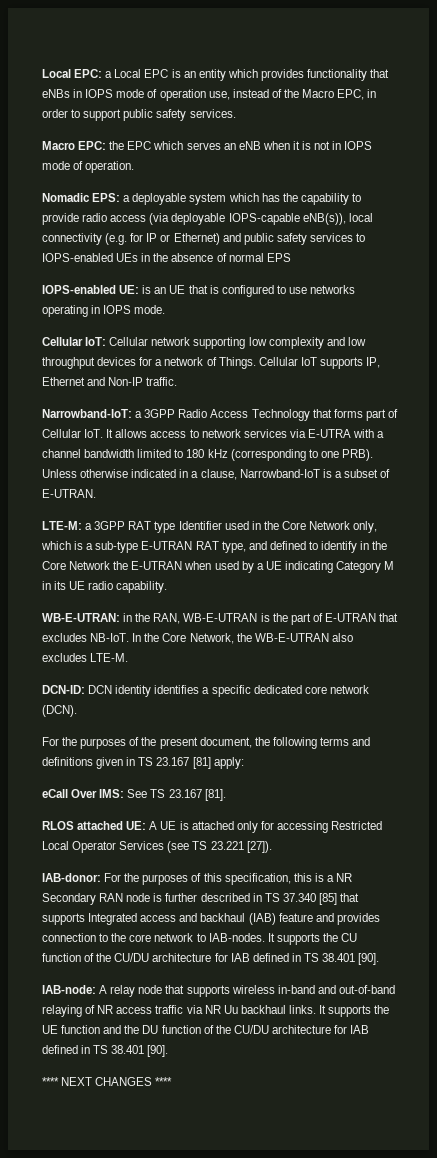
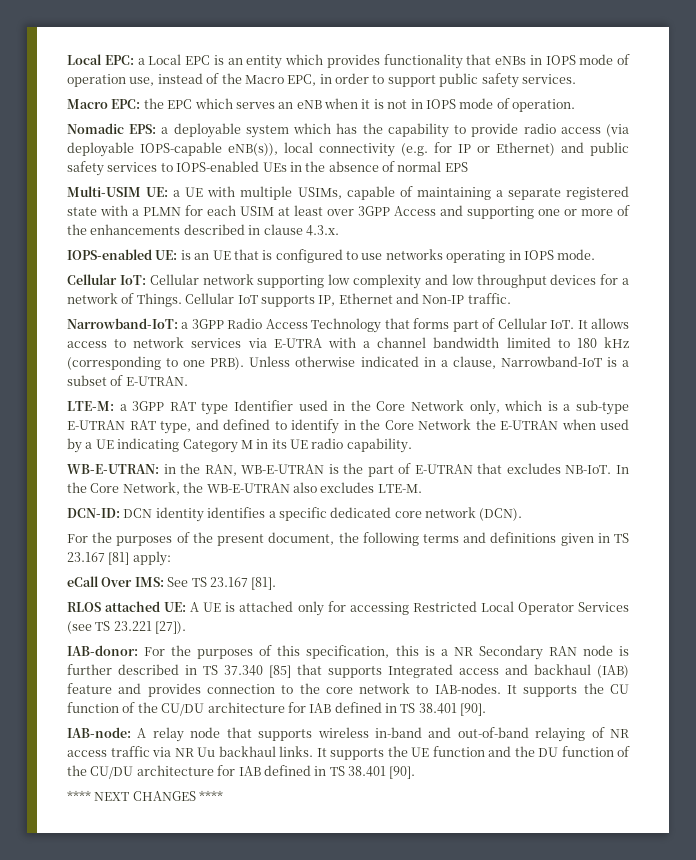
(291, 257) none -> [67,186,629,200] [67,205,630,219] [67,224,339,236] // Multi-USIM UE: a UE with multiple USIMs, capable of maintaining a separate registered state with a PLMN for each USIM at least over 3GPP Access and supporting one or more of the enhancements described in clause 4.3.x.

